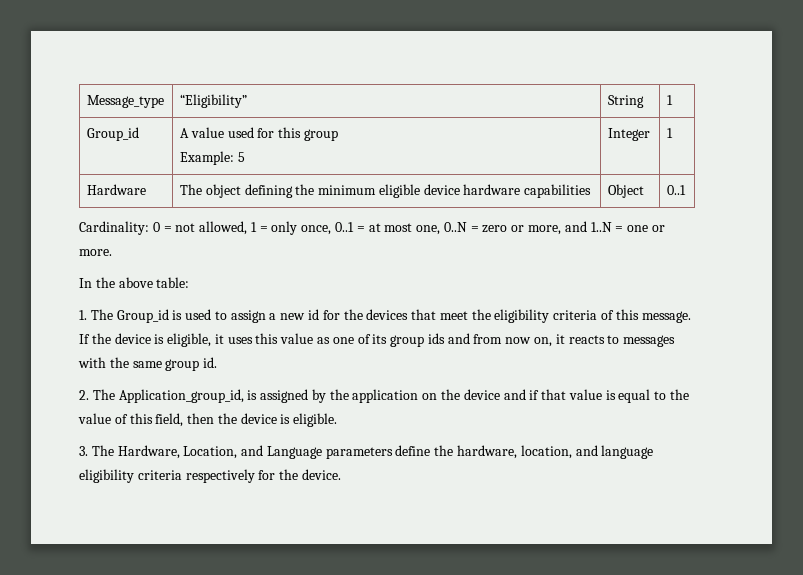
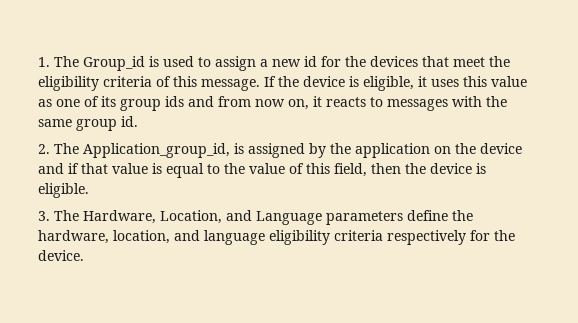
[86,95,164,108] [179,94,247,108] [607,95,644,108] [666,95,673,105] [86,127,139,141] [179,127,338,141] [179,151,245,165] [607,128,650,141] [666,128,673,138] [86,184,146,195] [179,184,592,198] [607,184,644,198] [666,185,686,195] [79,221,665,235] [79,249,112,256] [79,277,190,288] Message_type | “Eligibility” | String | 1 // Group_id | A value used for this group // Example: 5 | Integer | 1 // Hardware | The object defining the minimum eligible device hardware capabilities | Object | 0..1 // Cardinality: 0 = not allowed, 1 = only once, 0..1 = at most one, 0..N = zero or more, and 1..N = one or more. // In the above table: // -> (38, 62) none

